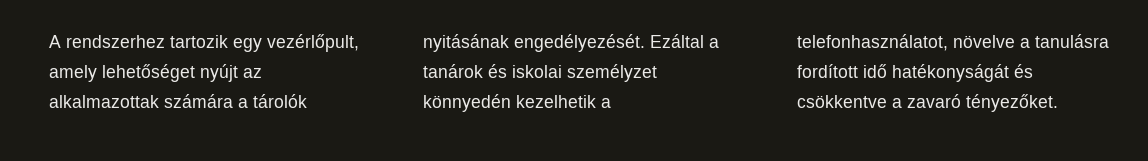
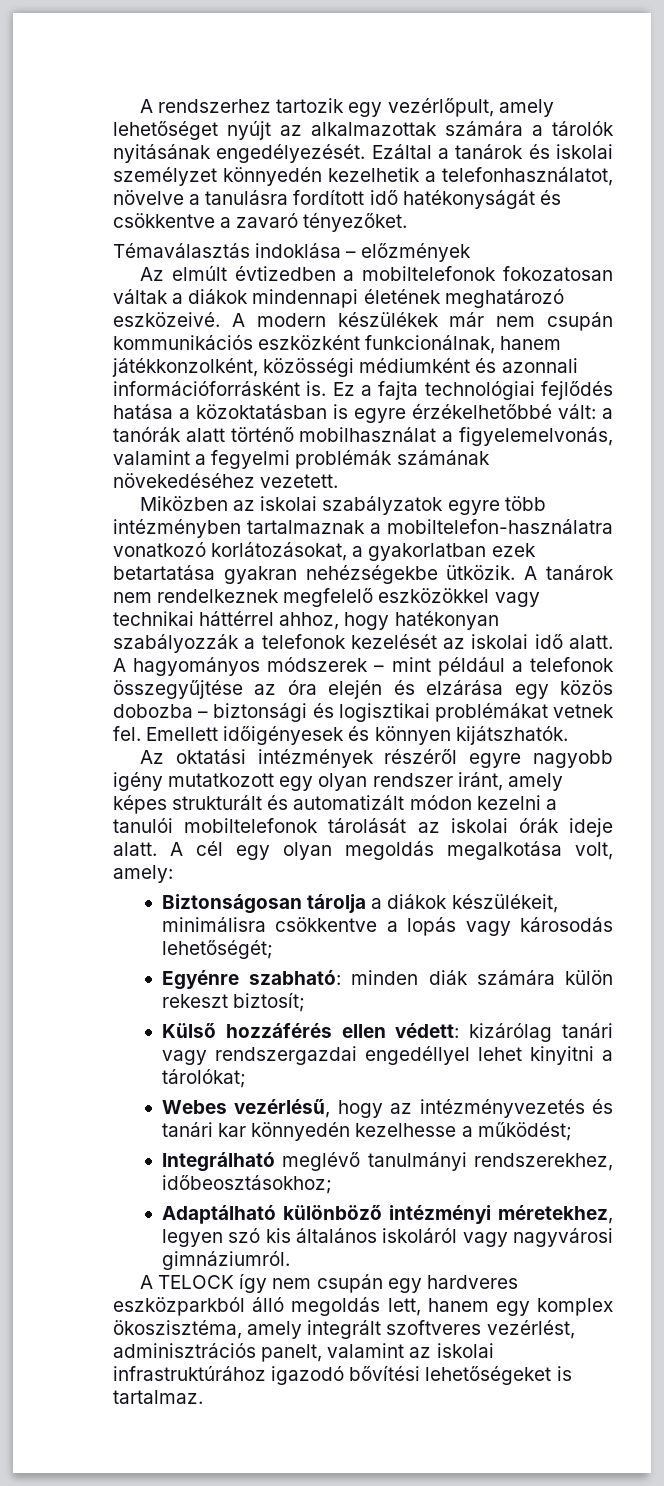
(1058, 103) none -> [113,243,472,262] [140,265,613,281] [113,289,564,308] [113,312,613,331] [113,335,562,354] [112,358,578,377] [113,381,613,400] [113,404,613,423] [113,427,613,446] [113,450,490,469] [113,473,339,488] [140,496,546,515] [113,519,613,538] [113,542,536,561] [113,565,614,584] [113,588,540,607] [113,611,499,630] [113,634,613,653] [113,657,615,676] [113,680,613,699] [113,703,615,722] [113,726,568,745] [140,749,613,768] [113,772,563,791] [113,795,557,814] [113,818,614,837] [113,841,613,860] [113,865,173,883] [161,894,558,914] [161,917,613,936] [161,940,273,959] [161,970,613,990] [161,992,306,1012] [161,1023,613,1042] [161,1046,614,1065] [161,1069,246,1088] [161,1099,613,1118] [161,1122,572,1141] [161,1152,613,1172] [161,1175,332,1194] [161,1205,613,1224] [161,1228,613,1247] [161,1251,290,1270] [140,1273,518,1293] [113,1297,614,1316] [113,1320,575,1339] [113,1343,494,1362] [113,1365,572,1385] [113,1390,203,1404] // Témaválasztás indoklása – előzmények // Az elmúlt évtizedben a mobiltelefonok fokozatosan váltak a diákok mindennapi életének meghatározó eszközeivé. A modern készülékek már nem csupán kommunikációs eszközként funkcionálnak, hanem játékkonzolként, közösségi médiumként és azonnali információforrásként is. Ez a fajta technológiai fejlődés hatása a közoktatásban is egyre érzékelhetőbbé vált: a tanórák alatt történő mobilhasználat a figyelemelvonás, valamint a fegyelmi problémák számának növekedéséhez vezetett. // Miközben az iskolai szabályzatok egyre több intézményben tartalmaznak a mobiltelefon-használatra vonatkozó korlátozásokat, a gyakorlatban ezek betartatása gyakran nehézségekbe ütközik. A tanárok nem rendelkeznek megfelelő eszközökkel vagy technikai háttérrel ahhoz, hogy hatékonyan szabályozzák a telefonok kezelését az iskolai idő alatt. A hagyományos módszerek – mint például a telefonok összegyűjtése az óra elején és elzárása egy közös dobozba – biztonsági és logisztikai problémákat vetnek fel. Emellett időigényesek és könnyen kijátszhatók. // Az oktatási intézmények részéről egyre nagyobb igény mutatkozott egy olyan rendszer iránt, amely képes strukturált és automatizált módon kezelni a tanulói mobiltelefonok tárolását az iskolai órák ideje alatt. A cél egy olyan megoldás megalkotása volt, amely: // Biztonságosan tárolja a diákok készülékeit, minimálisra csökkentve a lopás vagy károsodás lehetőségét; // Egyénre szabható: minden diák számára külön rekeszt biztosít; // Külső hozzáférés ellen védett: kizárólag tanári vagy rendszergazdai engedéllyel lehet kinyitni a tárolókat; // Webes vezérlésű, hogy az intézményvezetés és tanári kar könnyedén kezelhesse a működést; // Integrálható meglévő tanulmányi rendszerekhez, időbeosztásokhoz; // Adaptálható különböző intézményi méretekhez, legyen szó kis általános iskoláról vagy nagyvárosi gimnáziumról. // A TELOCK így nem csupán egy hardveres eszközparkból álló megoldás lett, hanem egy komplex ökoszisztéma, amely integrált szoftveres vezérlést, adminisztrációs panelt, valamint az iskolai infrastruktúrához igazodó bővítési lehetőségeket is tartalmaz.

